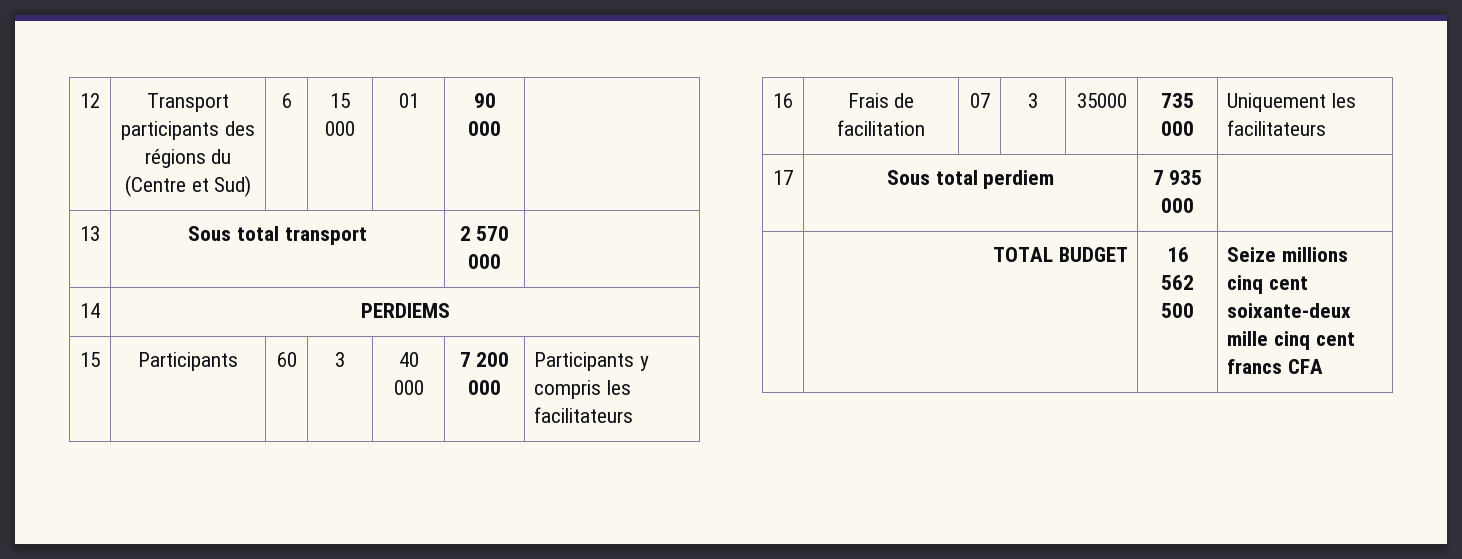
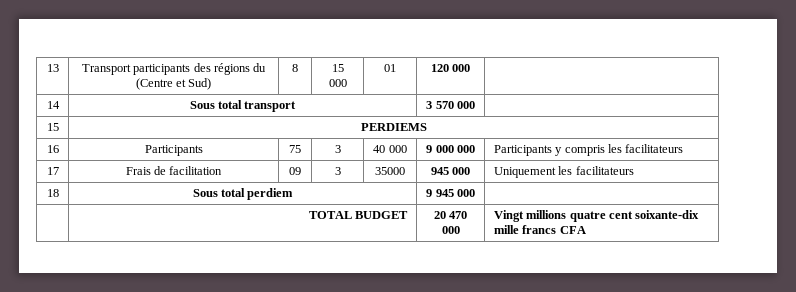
[80,93,100,108] 12 -> [46,64,59,72] 13
[281,93,292,108] 6 -> [292,64,298,72] 8
[473,93,496,108] [468,121,501,136] [80,226,100,241] 90 000 | // 13 -> [430,64,471,72] [46,101,60,109] 120 000 | // 14
[459,226,471,241] 2 -> [426,101,433,109] 3
[80,303,100,318] 14 -> [46,123,59,131] 15
[80,352,100,367] 15 -> [46,145,59,153] 16
[276,352,297,367] 60 -> [289,145,301,153] 75
[459,352,510,367] 7 200 -> [426,145,454,153] 9 000
[773,93,793,108] 16 -> [46,167,59,175] 17
[969,93,990,108] 07 -> [289,167,301,175] 09
[1161,93,1194,108] 735 -> [430,167,449,175] 945
[773,170,793,185] 17 -> [46,189,59,197] 18
[1152,170,1203,185] 7 935 -> [426,189,454,197] 9 945
[1166,247,1189,262] [1161,275,1194,290] [1161,303,1194,318] [1227,247,1349,262] [1227,275,1309,294] [1227,303,1352,318] [1227,331,1355,350] 16 562 500 | Seize millions cinq cent soixante-deux mille cinq cent -> [433,211,468,219] [441,226,460,234] [493,210,700,222] [493,225,519,234] 20 470 000 | Vingt millions quatre cent soixante-dix mille

